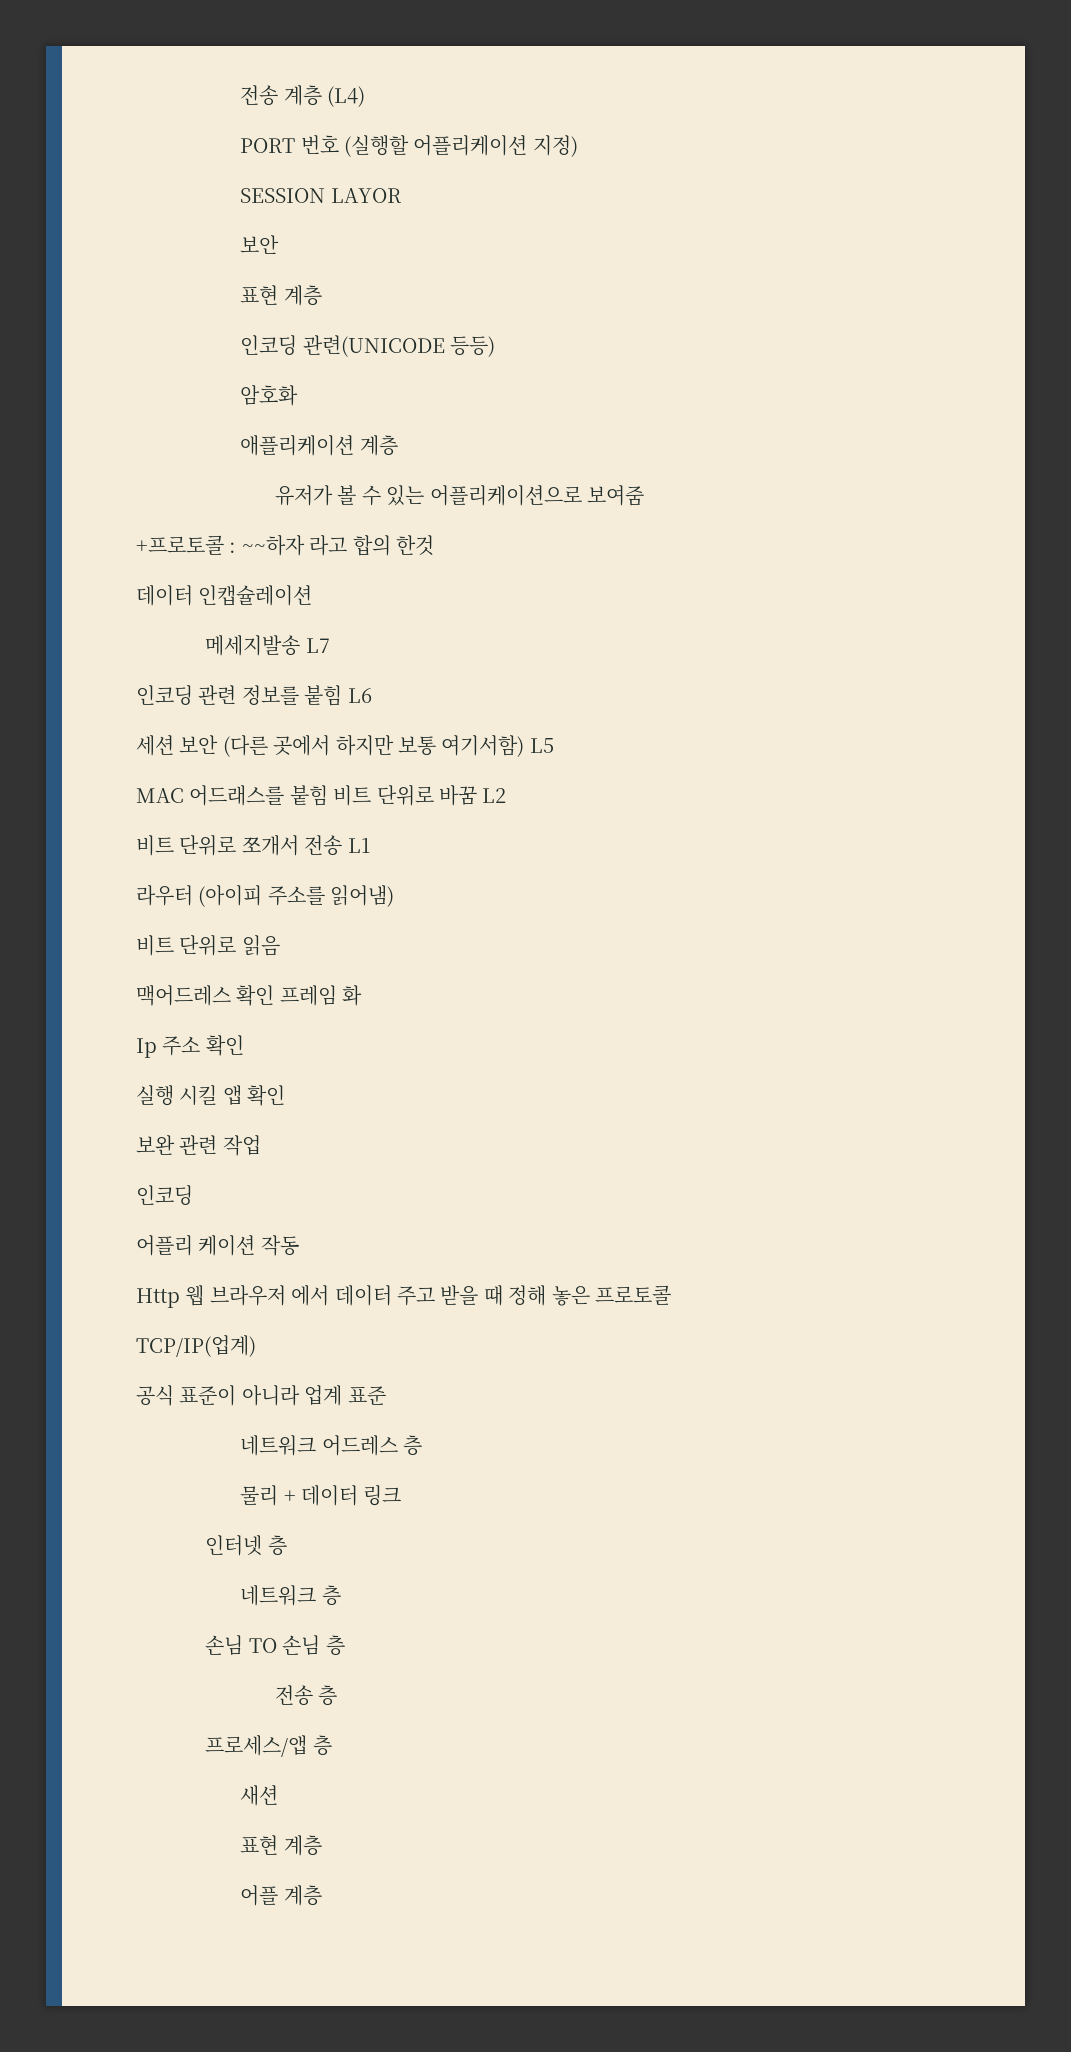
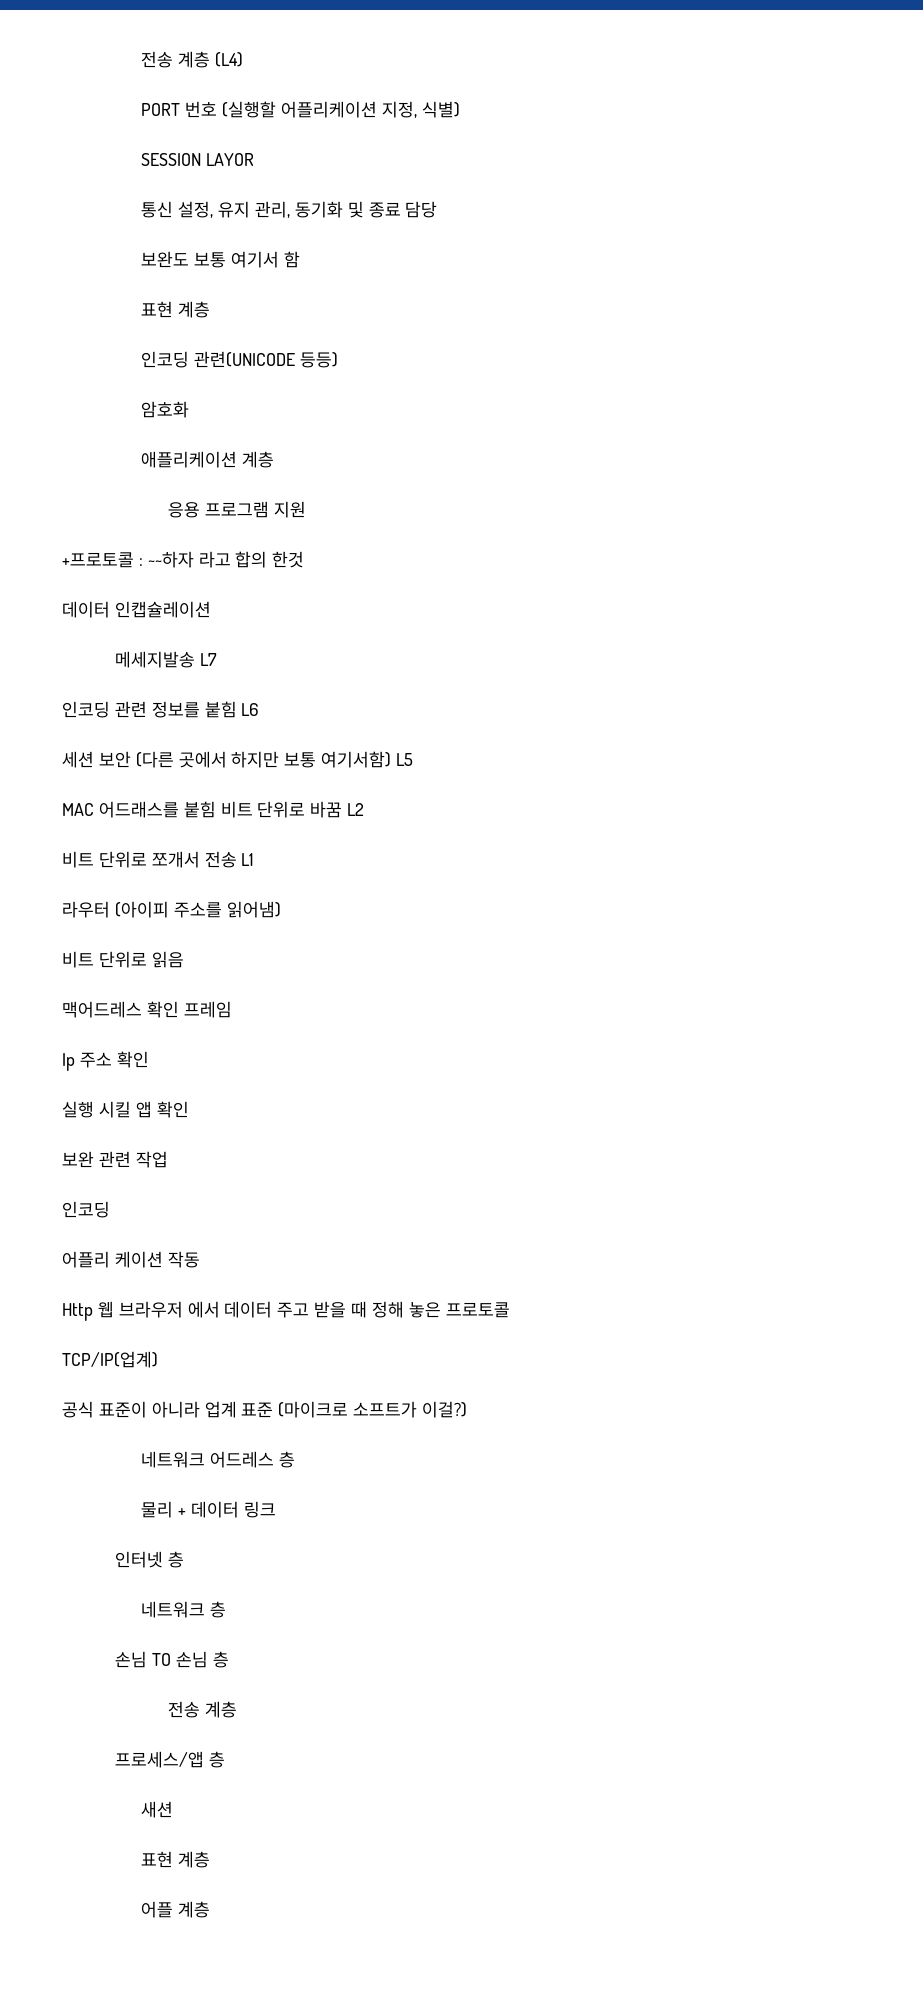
[532,135,578,157] 지정) -> [381,101,460,118] 지정, 식별)
[240,235,280,254] 보안 -> [141,201,438,218] [141,251,301,268] 통신 설정, 유지 관리, 동기화 및 종료 담당 // 보완도 보통 여기서 함
[274,485,644,506] 유저가 볼 수 있는 어플리케이션으로 보여줌 -> [167,501,306,518] 응용 프로그램 지원
[342,985,363,1006] 화 -> (232, 1009) none
(386, 1395) none -> [278,1401,468,1418] (마이크로 소프트가 이걸?)
[318,1685,338,1706] 층 -> [204,1701,237,1718] 계층

